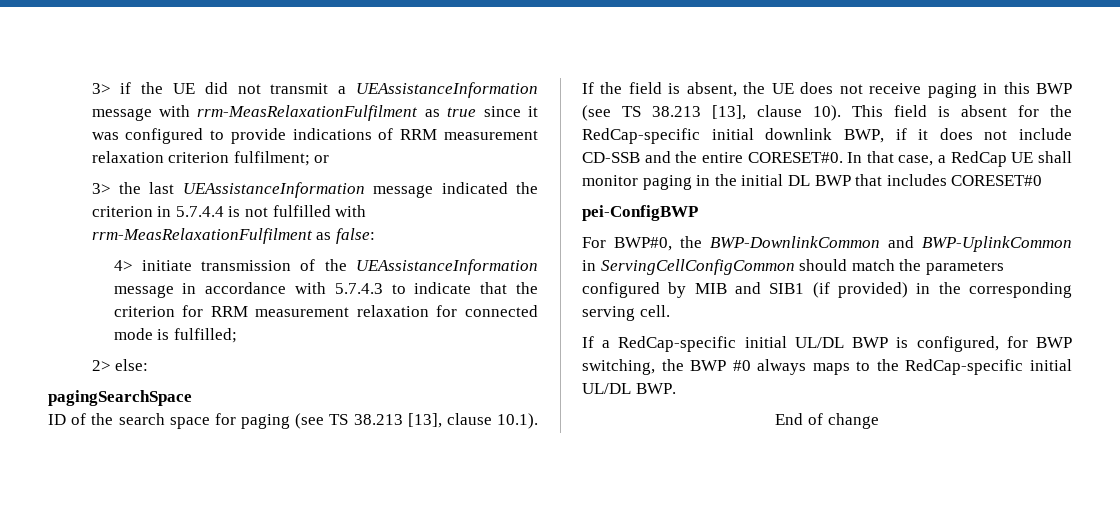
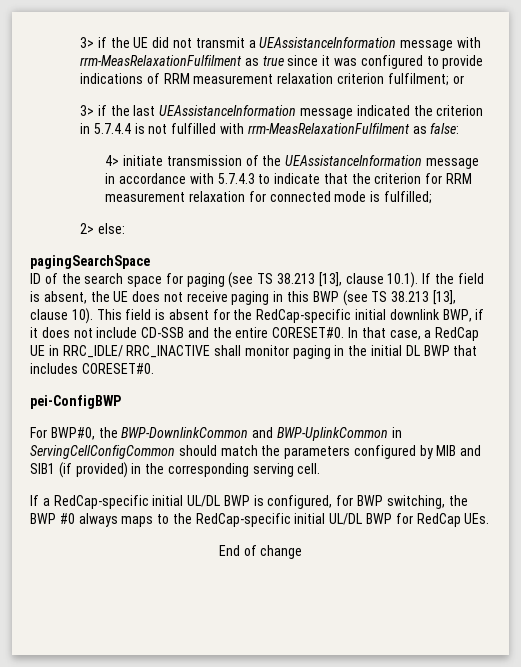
(111, 188) none -> [97,105,107,116] if
(1034, 157) none -> [48,345,211,358] in RRC_IDLE/ RRC_INACTIVE
[951,175,1043,186] CORESET#0 -> [81,363,154,374] CORESET#0.
[635,383,676,394] BWP. -> [366,513,490,527] BWP for RedCap UEs.

